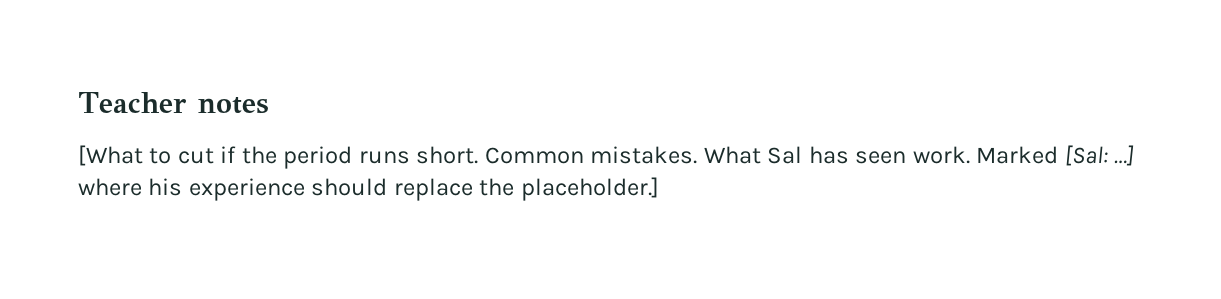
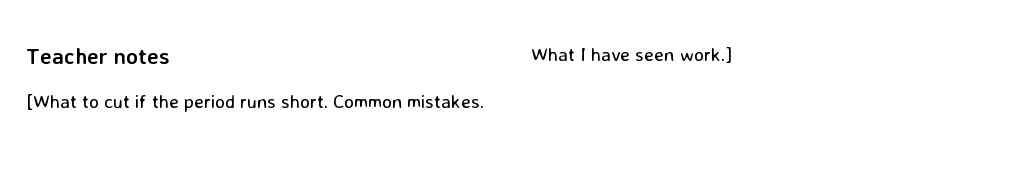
[767,145,1135,166] [78,177,659,201] Sal has seen work. Marked [Sal: …] where his experience should replace the placeholder.] -> [580,47,732,63] I have seen work.]

